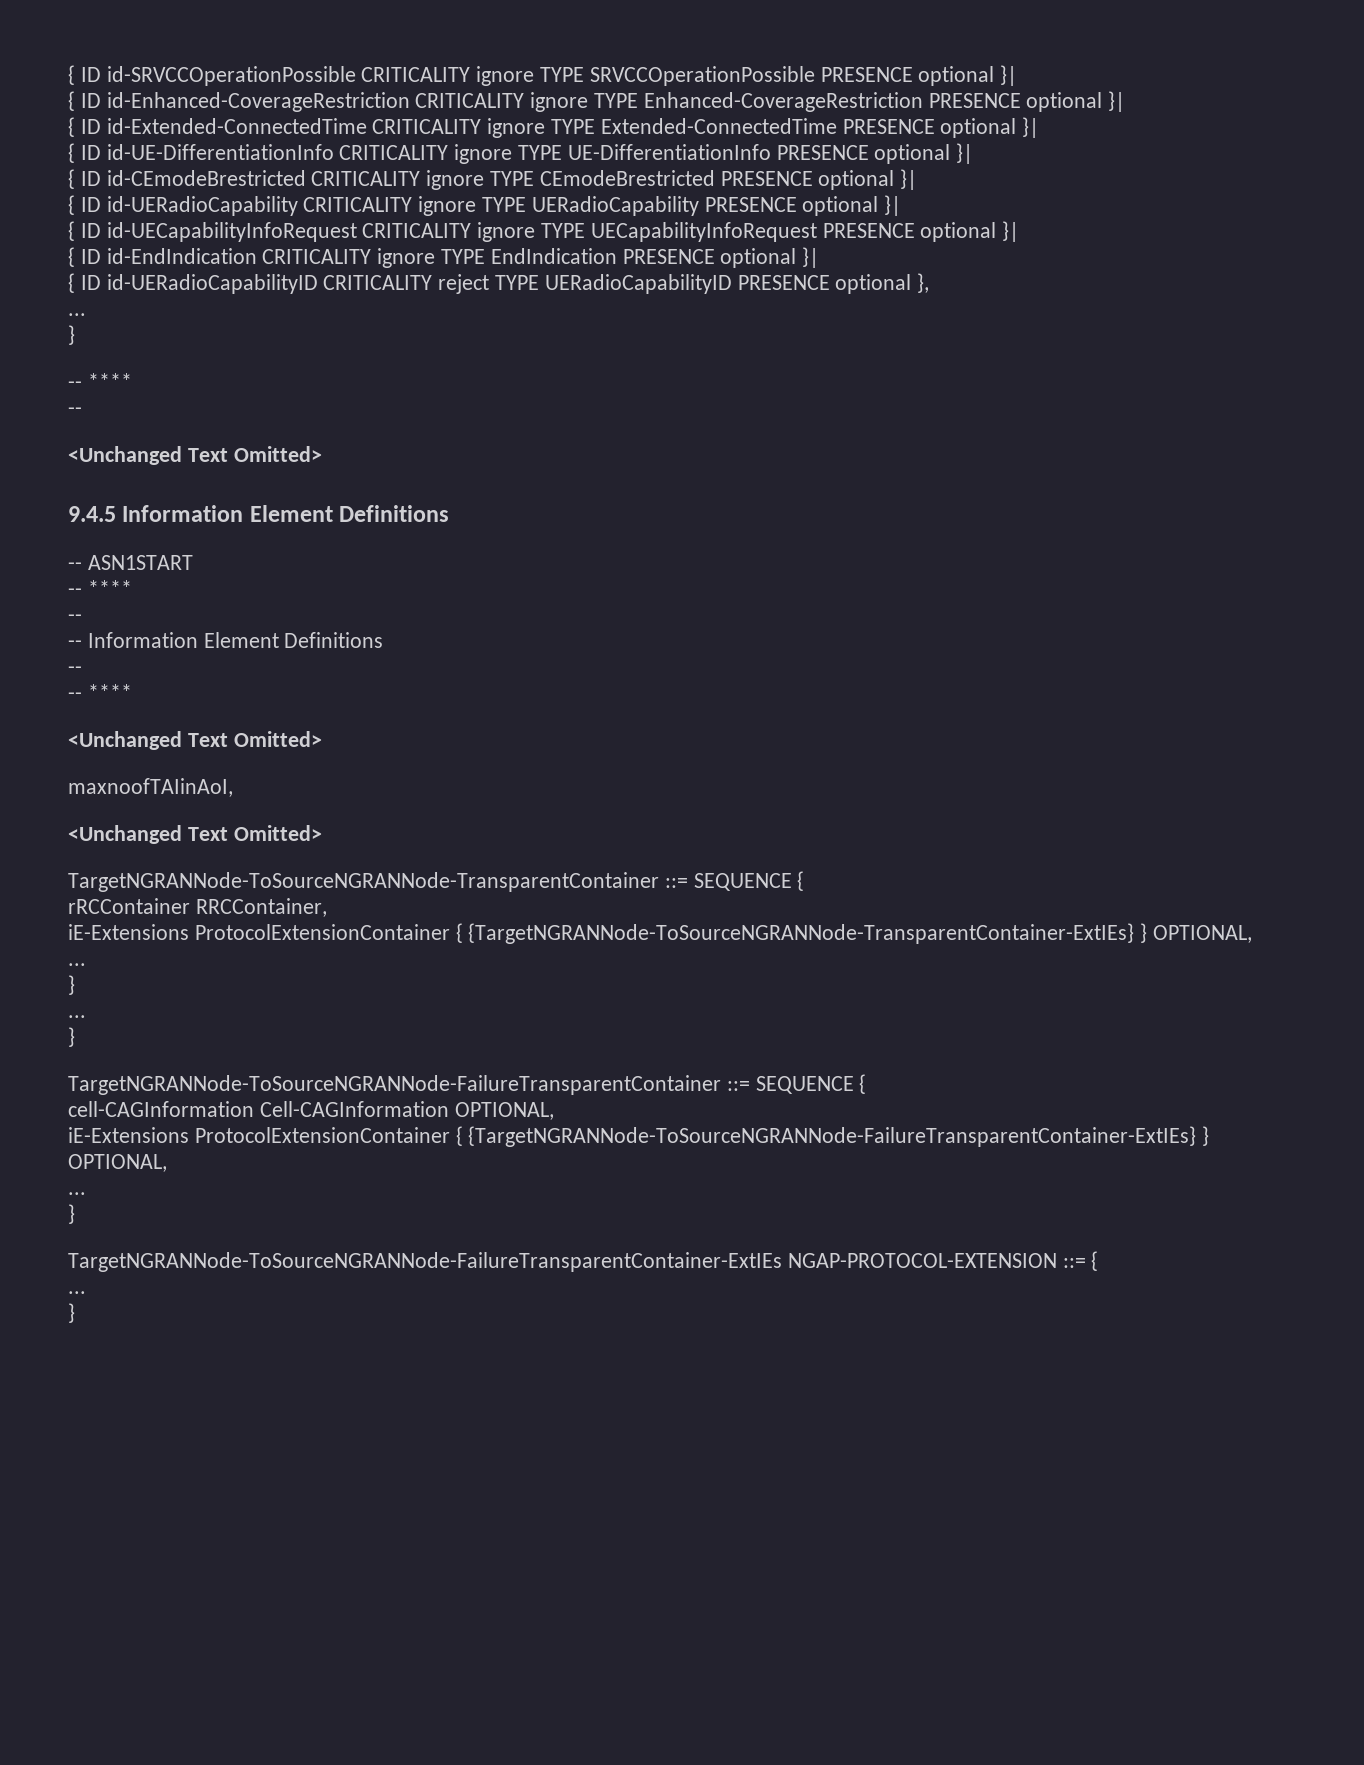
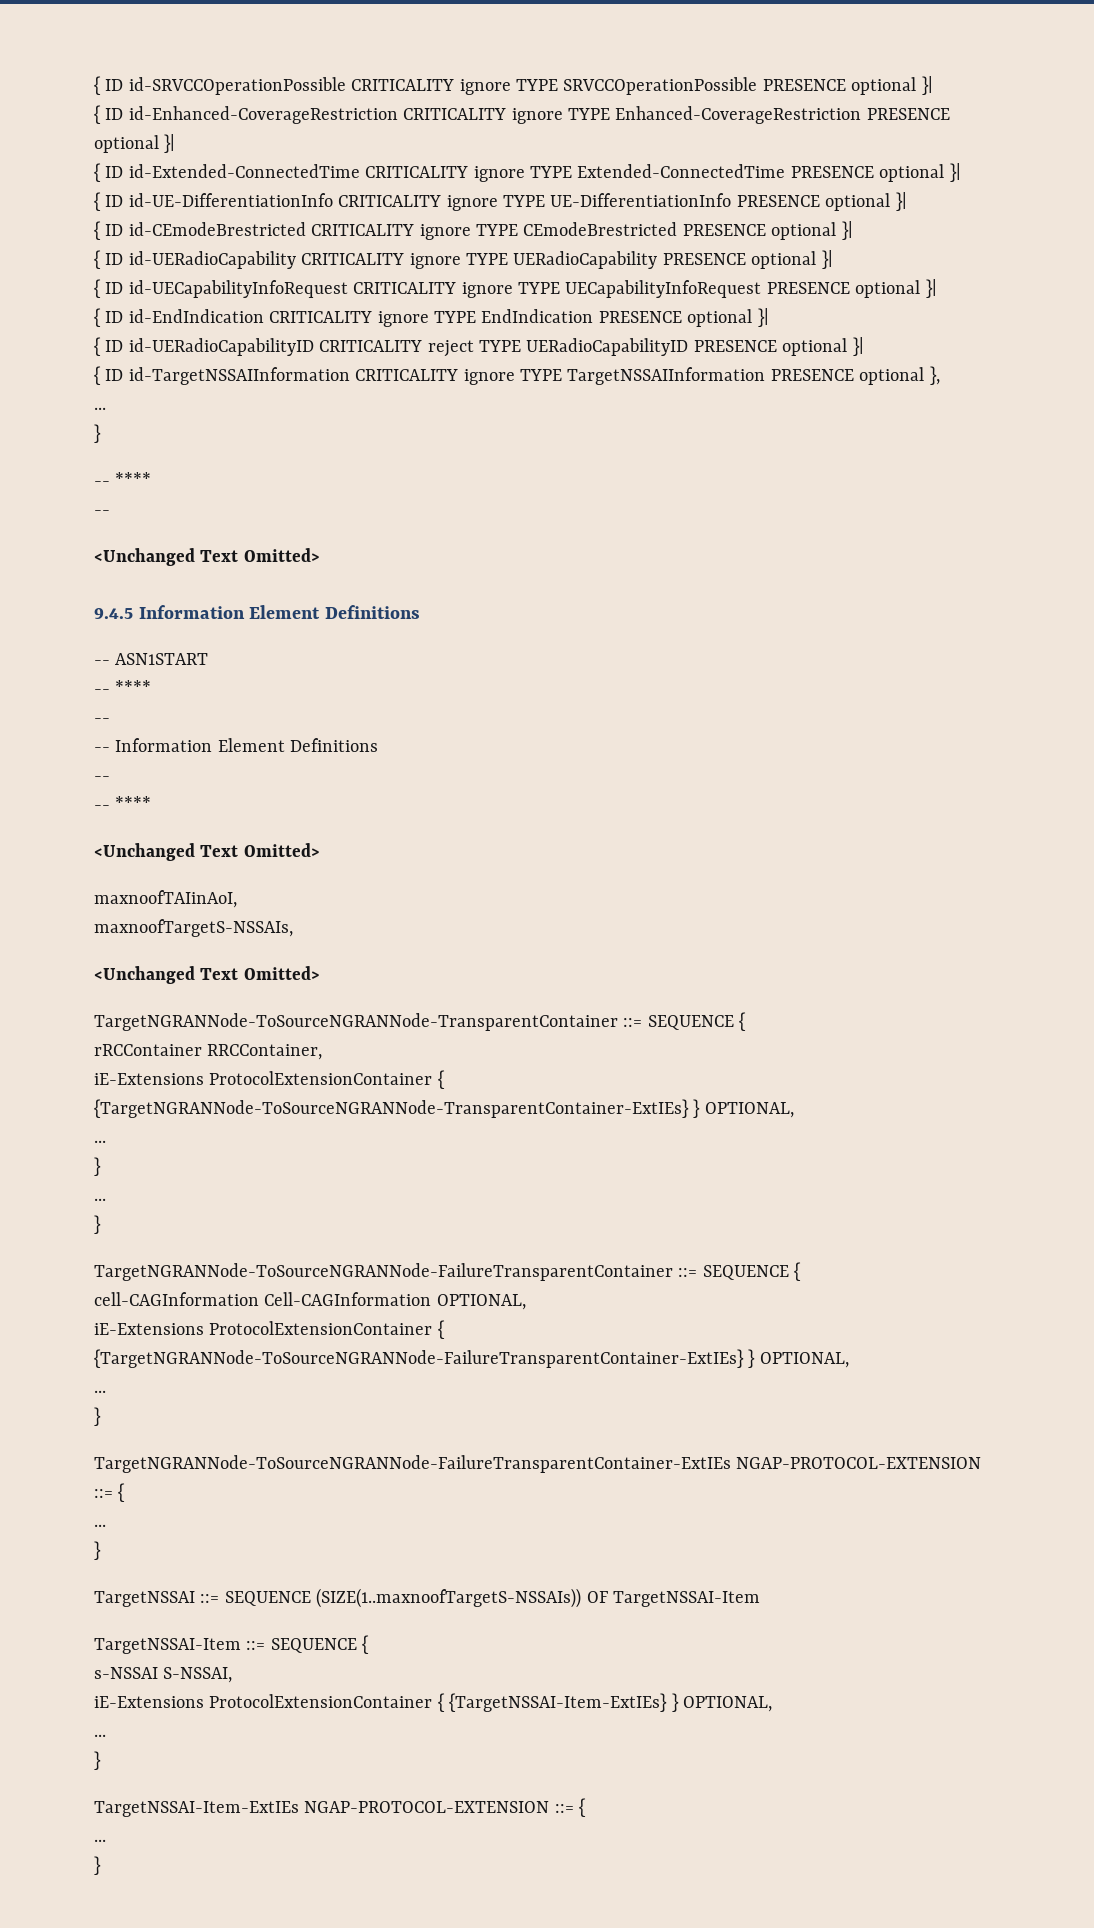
(912, 284) none -> [852,337,864,356] [94,366,925,385] }| // { ID id-TargetNSSAIInformation CRITICALITY ignore TYPE TargetNSSAIInformation PRESENCE optional
(233, 787) none -> [94,919,293,937] // maxnoofTargetS-NSSAIs,
(75, 1313) none -> [94,1588,760,1608] [94,1635,370,1654] [94,1667,233,1683] [94,1693,772,1712] [94,1734,106,1737] [94,1751,101,1770] [94,1798,587,1817] [94,1839,106,1842] [94,1856,101,1875] // TargetNSSAI ::= SEQUENCE (SIZE(1..maxnoofTargetS-NSSAIs)) OF TargetNSSAI-Item // TargetNSSAI-Item ::= SEQUENCE { // s-NSSAI S-NSSAI, // iE-Extensions ProtocolExtensionContainer { {TargetNSSAI-Item-ExtIEs} } OPTIONAL, // ... // } // TargetNSSAI-Item-ExtIEs NGAP-PROTOCOL-EXTENSION ::= { // ... // }

